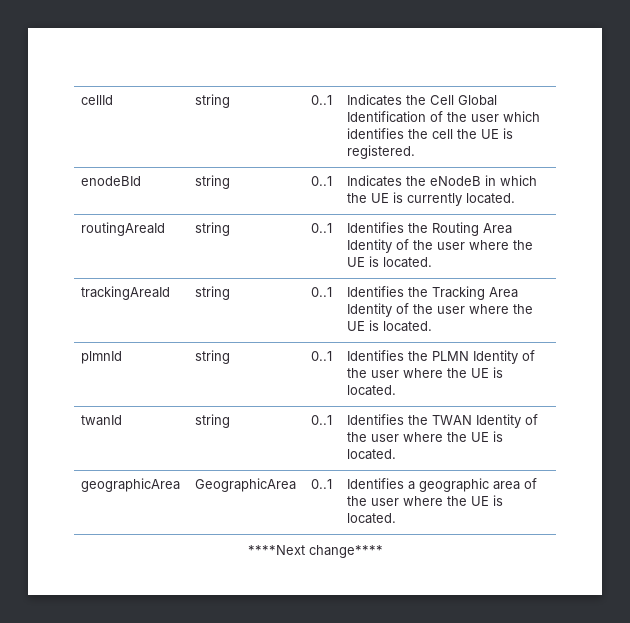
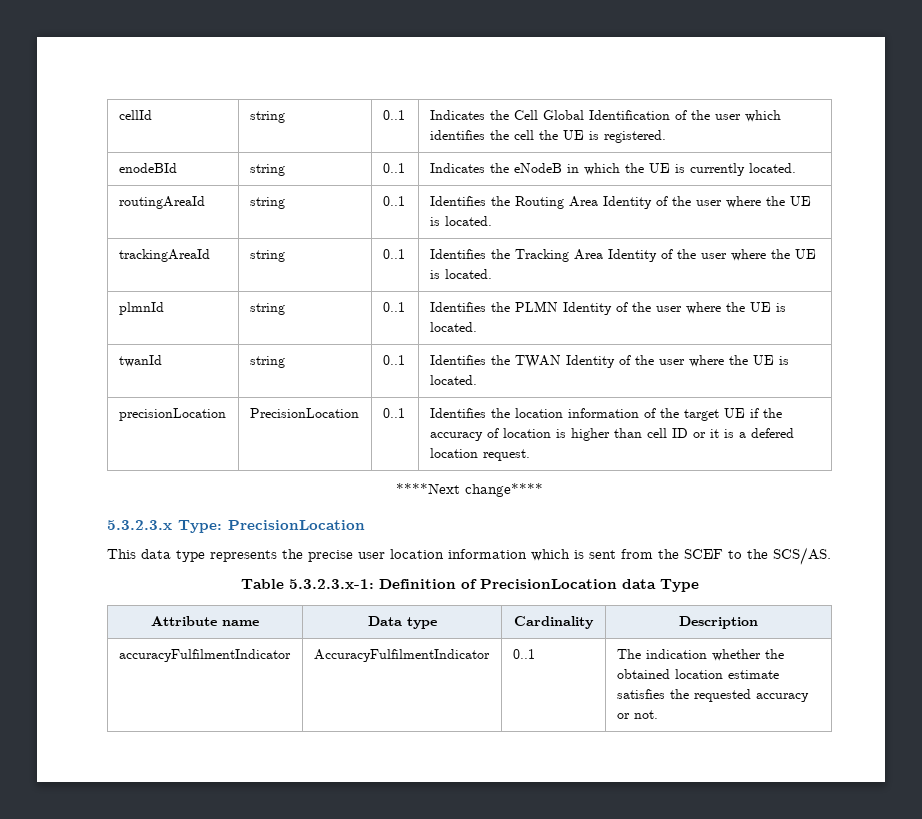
[81,478,181,492] [195,478,297,492] [311,479,333,489] [347,478,538,492] [347,495,504,506] [347,513,397,524] [247,545,383,558] geographicArea | GeographicArea | 0..1 | Identifies a geographic area of the user where the UE is located. // ****Next change**** -> [118,408,226,421] [249,408,359,418] [382,408,405,418] [429,408,782,421] [429,428,794,441] [429,448,530,461] [396,483,543,497] [107,520,365,533] [107,547,831,565] [240,579,699,592] [151,616,259,626] [367,616,437,629] [514,616,594,629] [679,616,758,629] [118,649,291,662] [313,649,490,662] [512,649,535,659] [616,649,784,661] [616,669,779,679] [616,689,809,702] [616,710,658,719] precisionLocation | PrecisionLocation | 0..1 | Identifies the location information of the target UE if the accuracy of location is higher than cell ID or it is a defered location request. // ****Next change**** // 5.3.2.3.x Type: PrecisionLocation // This data type represents the precise user location information which is sent from the SCEF to the SCS/AS. // Table 5.3.2.3.x-1: Definition of PrecisionLocation data Type // Attribute name | Data type | Cardinality | Description // accuracyFulfilmentIndicator | AccuracyFulfilmentIndicator | 0..1 | The indication whether the obtained location estimate satisfies the requested accuracy or not.

